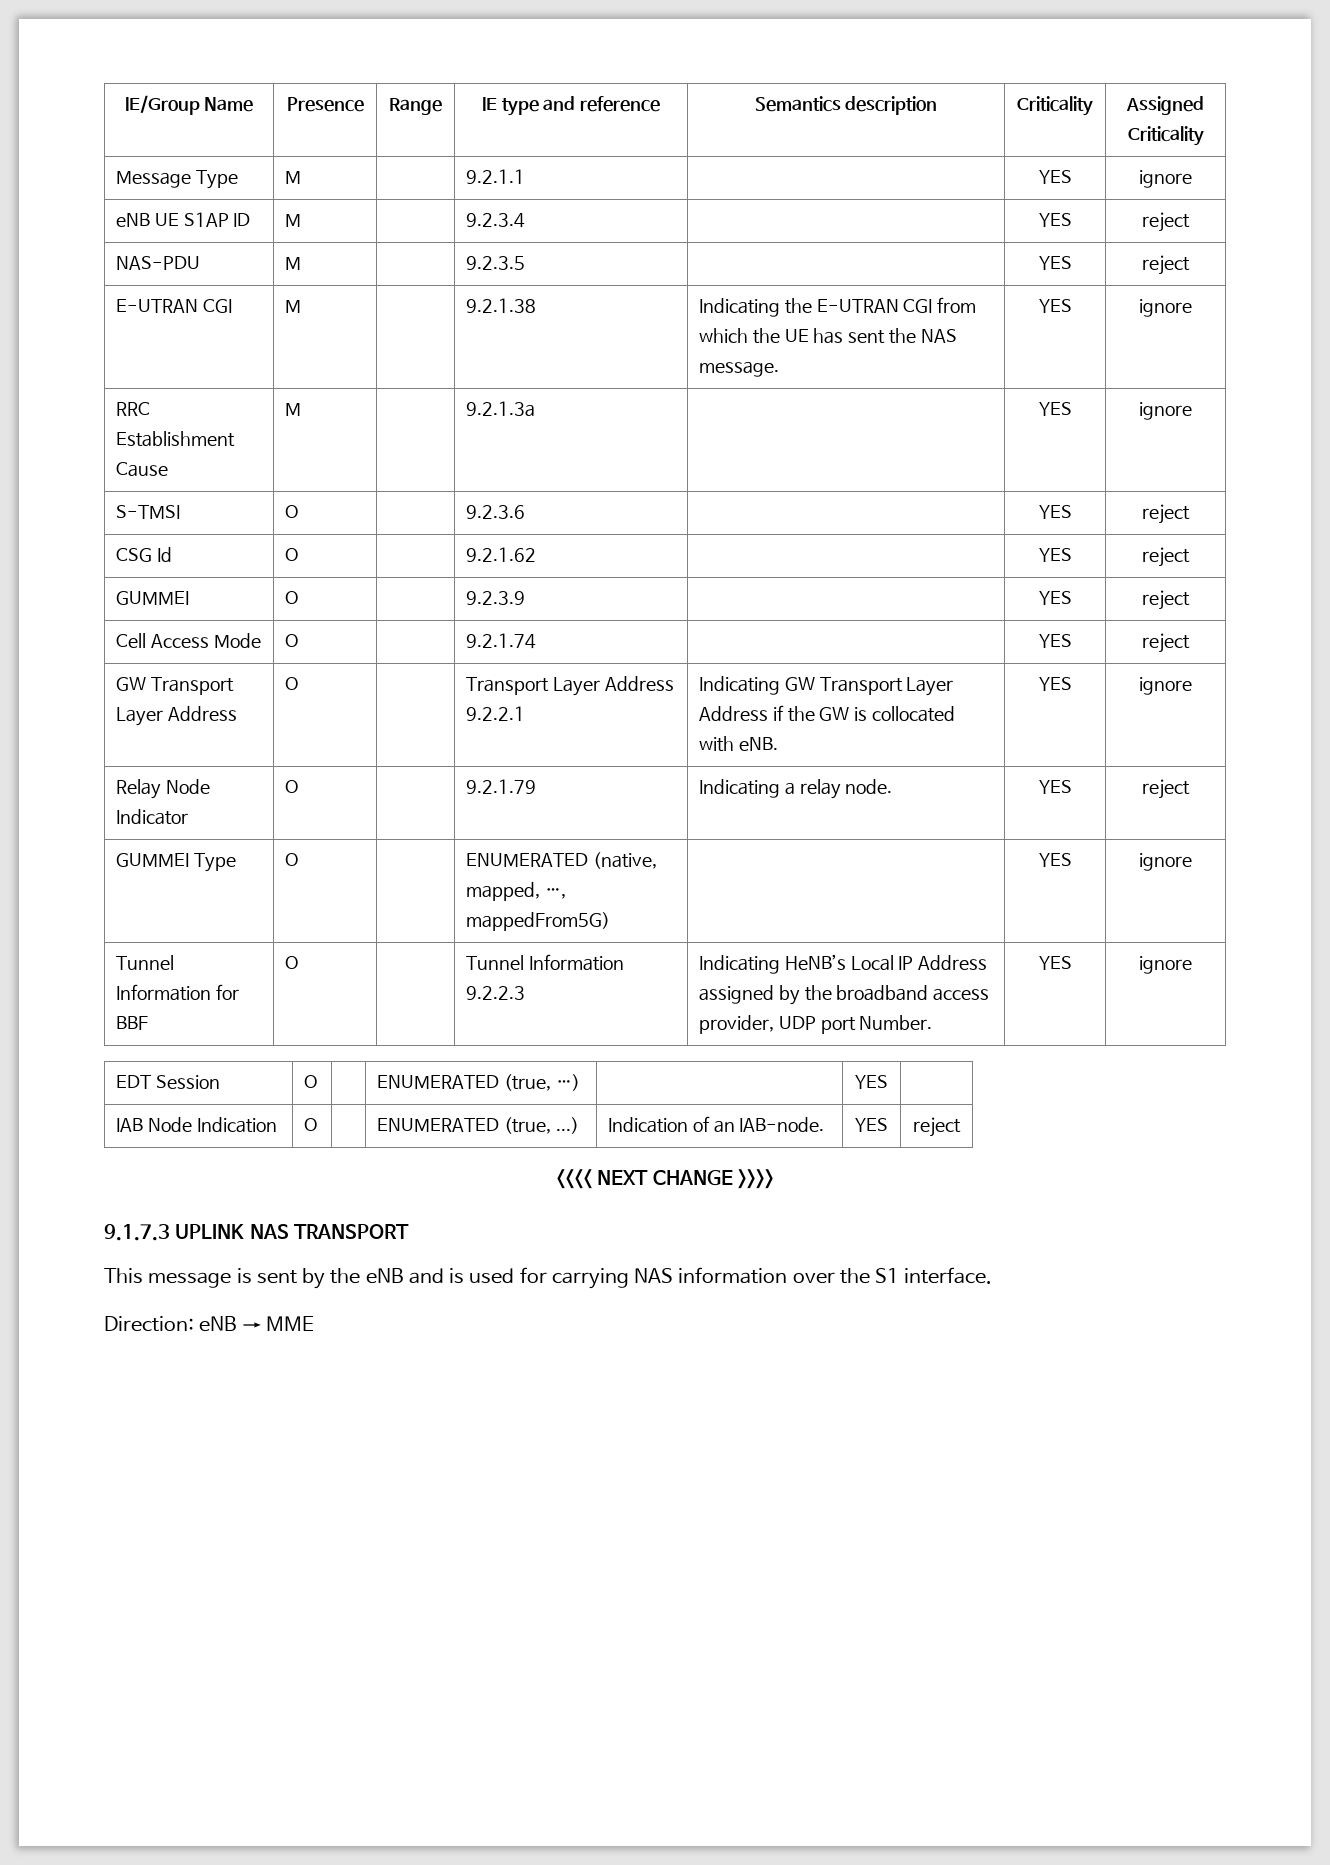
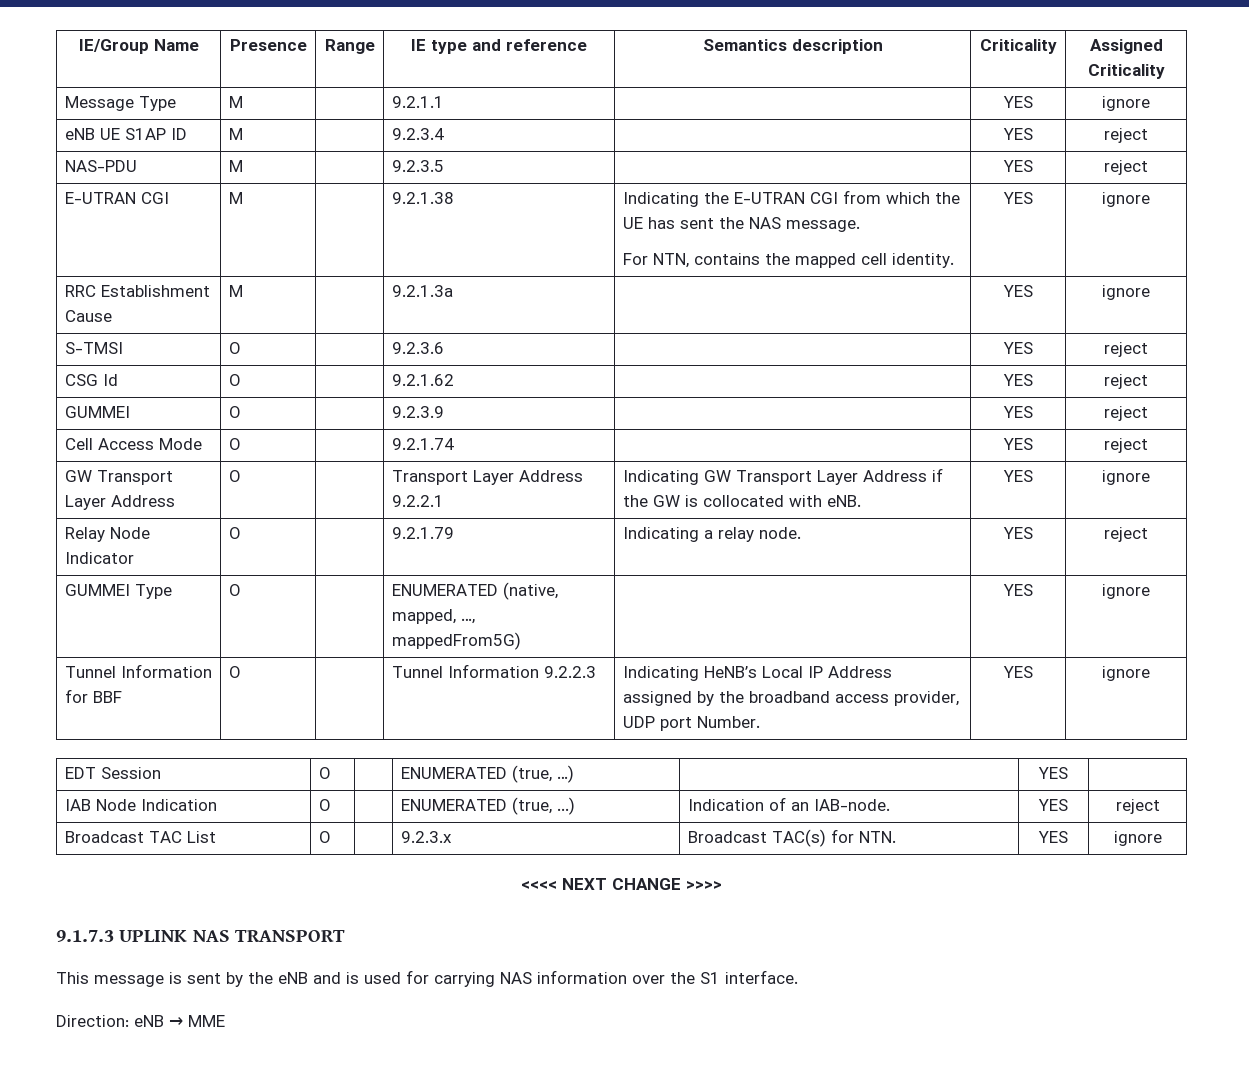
(780, 369) none -> [622,253,954,268] // For NTN, contains the mapped cell identity.
(961, 1127) none -> [64,831,216,843] [318,831,331,843] [400,831,452,843] [687,829,896,847] [1038,831,1068,843] [1113,831,1162,846] // Broadcast TAC List | O | | 9.2.3.x | Broadcast TAC(s) for NTN. | YES | ignore

